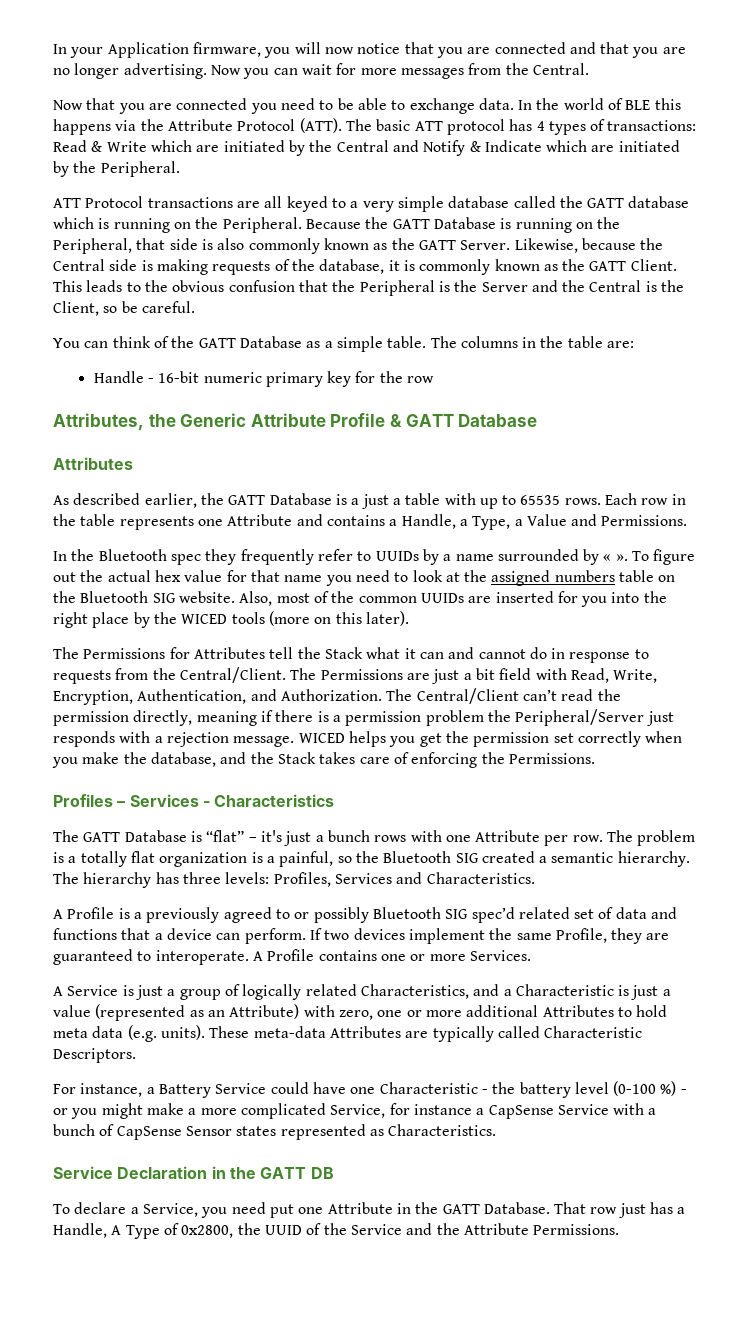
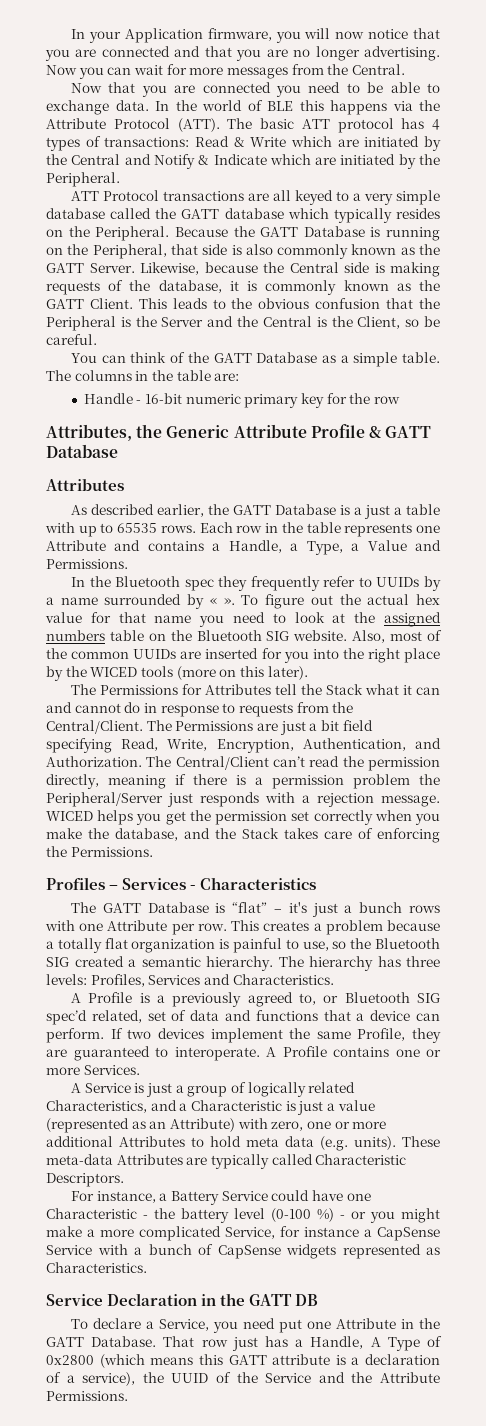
[98,218,170,233] is running -> [333,208,440,223] typically resides
[535,668,567,680] with -> [46,738,112,753] specifying
[607,830,696,846] [53,852,64,863] The problem is -> [231,920,441,935] This creates a problem because
[266,851,334,867] a painful, -> [233,938,329,953] painful to use,
[275,907,369,923] to or possibly -> [299,993,339,1005] to, or
[518,907,570,919] related -> [91,1010,142,1023] related,
[185,1126,277,1136] Sensor states -> [286,1244,336,1259] widgets
[181,1225,234,1238] 0x2800, -> [46,1354,440,1368] [46,1372,136,1386] 0x2800 (which means this GATT attribute is a declaration of a service),

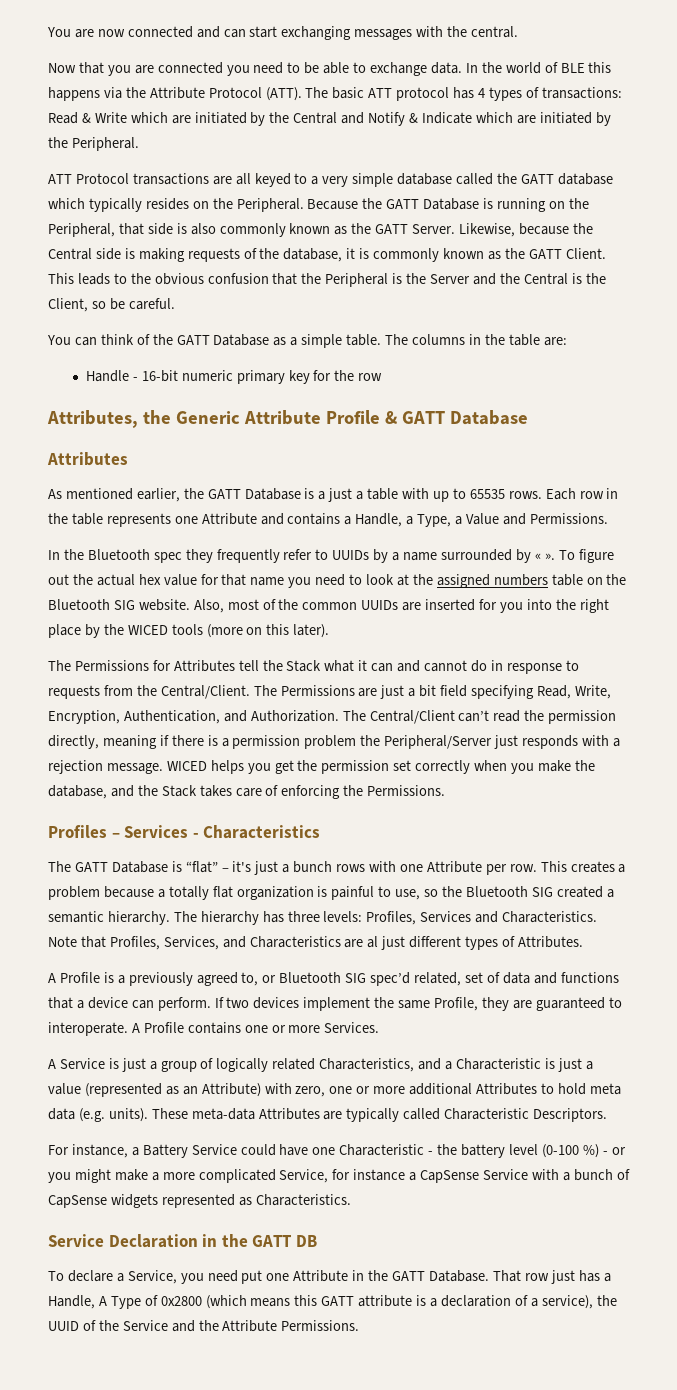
[71,28,440,43] [45,46,441,61] [46,64,405,79] In your Application firmware, you will now notice that you are connected and that you are no longer advertising. Now you can wait for more messages from the Central. -> [47,26,519,40] You are now connected and can start exchanging messages with the central.
[91,504,155,515] described -> [65,488,133,500] mentioned
(334, 979) none -> [48,936,583,950] Note that Profiles, Services, and Characteristics are al just different types of Attributes.

